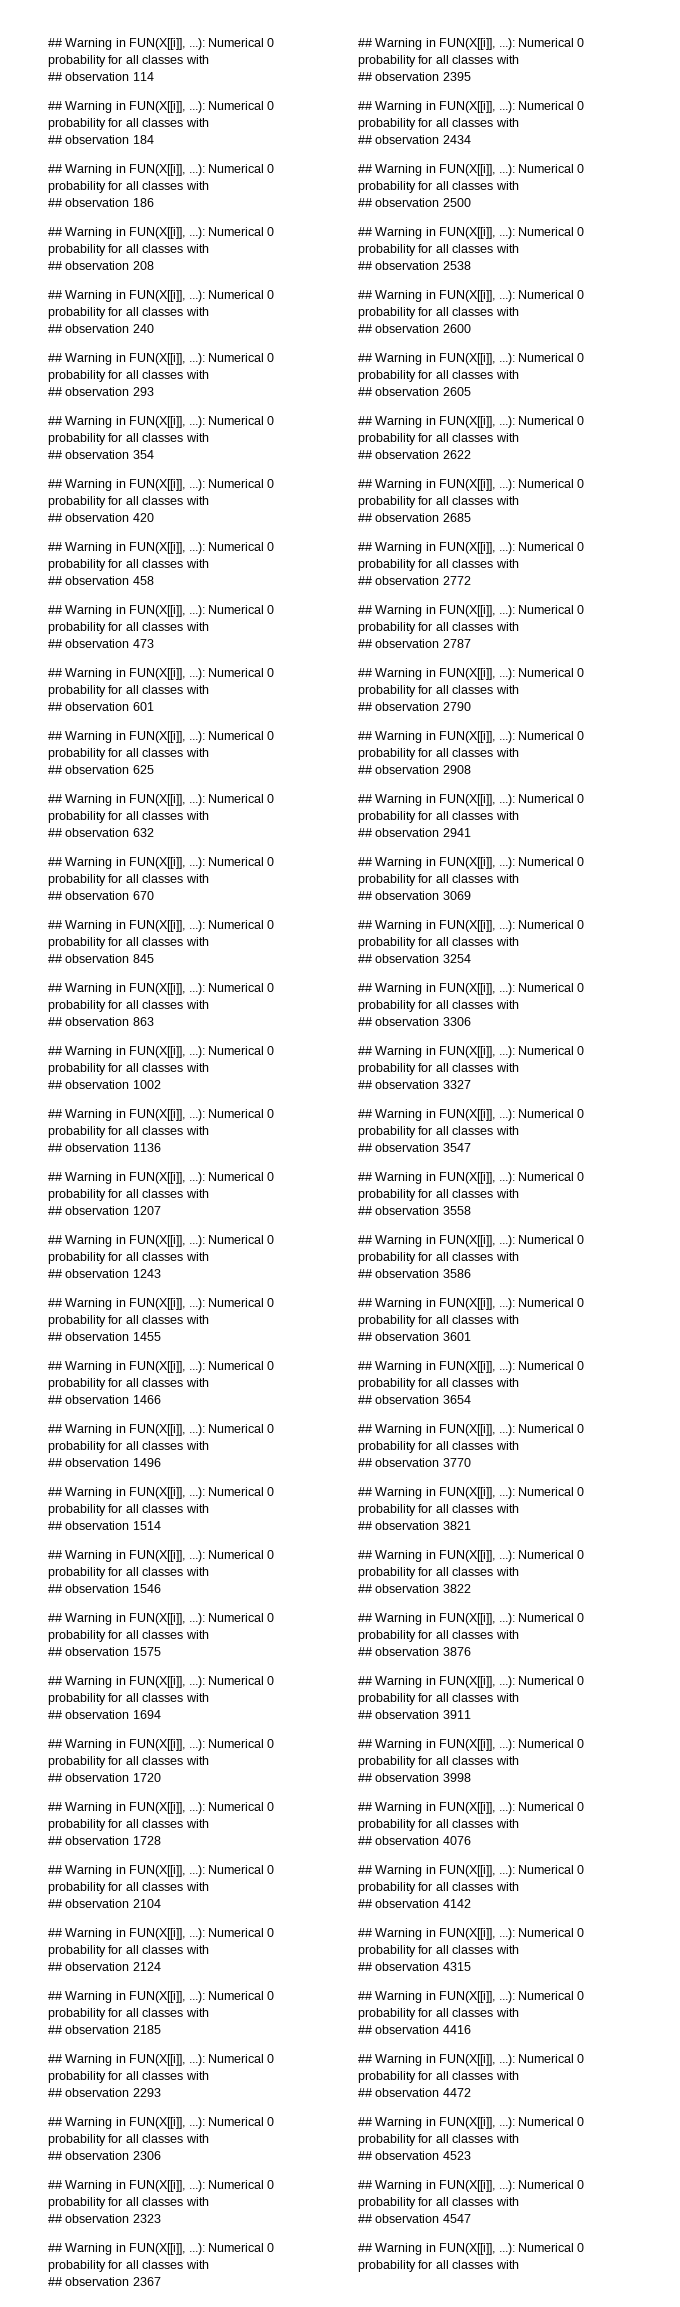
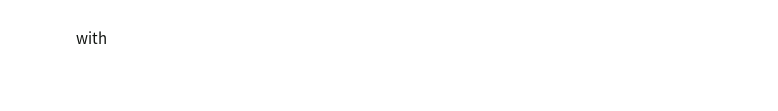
[48,38,275,50] [48,55,209,67] [48,72,154,81] [48,101,275,113] [48,118,209,130] [48,135,154,144] [48,164,275,176] [48,181,209,193] [48,198,154,207] [48,227,275,239] [48,244,209,256] [48,261,154,270] [48,290,275,302] [48,307,209,319] [48,324,154,333] [48,353,275,365] [48,370,209,382] [48,387,154,396] [48,416,275,428] [48,433,209,445] [48,450,154,459] [48,479,275,491] [48,496,209,508] [48,513,154,522] [48,542,275,554] [48,559,209,571] [48,576,154,585] [48,605,275,617] [48,622,209,634] [48,639,154,648] [48,668,275,680] [48,685,209,697] [48,702,154,711] [48,731,275,743] [48,748,209,760] [48,765,154,774] [48,794,275,806] [48,811,209,823] [48,828,154,837] [48,857,275,869] [48,874,209,886] [48,891,154,900] [48,920,275,932] [48,937,209,949] [48,954,154,963] [48,983,275,995] [48,1000,209,1012] [48,1017,154,1026] [48,1046,275,1058] [48,1063,209,1075] [48,1080,161,1089] [48,1109,275,1121] [48,1126,209,1138] [48,1143,161,1152] [48,1172,275,1184] [48,1189,209,1201] [48,1206,161,1215] [48,1235,275,1247] [48,1252,209,1264] [48,1269,161,1278] [48,1298,275,1310] [48,1315,209,1327] [48,1332,161,1341] [48,1361,275,1373] [48,1378,209,1390] [48,1395,161,1404] [48,1424,275,1436] [48,1441,209,1453] [48,1458,161,1467] [48,1487,275,1499] [48,1504,209,1516] [48,1521,161,1530] [48,1550,275,1562] [48,1567,209,1579] [48,1584,161,1593] [48,1613,275,1625] [48,1630,209,1642] [48,1647,161,1656] [48,1676,275,1688] [48,1693,209,1705] [48,1710,161,1719] [48,1739,275,1751] [48,1756,209,1768] [48,1773,161,1782] [48,1802,275,1814] [48,1819,209,1831] [48,1836,161,1845] [48,1865,275,1877] [48,1882,209,1894] [48,1899,161,1908] [48,1928,275,1940] [48,1945,209,1957] [48,1962,161,1971] [48,1991,275,2003] [48,2008,209,2020] [48,2025,161,2034] [48,2054,275,2066] [48,2071,209,2083] [48,2088,161,2097] [48,2117,275,2129] [48,2134,209,2146] [48,2151,161,2160] [48,2180,275,2192] [48,2197,209,2209] [48,2214,161,2223] [48,2243,275,2255] [48,2260,209,2272] [48,2277,161,2286] [358,38,585,50] [358,55,519,67] [358,72,471,81] [358,101,585,113] [358,118,519,130] [358,135,471,144] [358,164,585,176] [358,181,519,193] [358,198,471,207] [358,227,585,239] [358,244,519,256] [358,261,471,270] [358,290,585,302] [358,307,519,319] [358,324,471,333] [358,353,585,365] [358,370,519,382] [358,387,471,396] [358,416,585,428] [358,433,519,445] [358,450,471,459] [358,479,585,491] [358,496,519,508] [358,513,471,522] [358,542,585,554] [358,559,519,571] [358,576,471,585] [358,605,585,617] [358,622,519,634] [358,639,471,648] [358,668,585,680] [358,685,519,697] [358,702,471,711] [358,731,585,743] [358,748,519,760] [358,765,471,774] [358,794,585,806] [358,811,519,823] [358,828,471,837] [358,857,585,869] [358,874,519,886] [358,891,471,900] [358,920,585,932] [358,937,519,949] [358,954,471,963] [358,983,585,995] [358,1000,519,1012] [358,1017,471,1026] [358,1046,585,1058] [358,1063,519,1075] [358,1080,471,1089] [358,1109,585,1121] [358,1126,519,1138] [358,1143,471,1152] [358,1172,585,1184] [358,1189,519,1201] [358,1206,471,1215] [358,1235,585,1247] [358,1252,519,1264] [358,1269,471,1278] [358,1298,585,1310] [358,1315,519,1327] [358,1332,471,1341] [358,1361,585,1373] [358,1378,519,1390] [358,1395,471,1404] [358,1424,585,1436] [358,1441,519,1453] [358,1458,471,1467] [358,1487,585,1499] [358,1504,519,1516] [358,1521,471,1530] [358,1550,585,1562] [358,1567,519,1579] [358,1584,471,1593] [358,1613,585,1625] [358,1630,519,1642] [358,1647,471,1656] [358,1676,585,1688] [358,1693,519,1705] [358,1710,471,1719] [358,1739,585,1751] [358,1756,519,1768] [358,1773,471,1782] [358,1802,585,1814] [358,1819,519,1831] [358,1836,471,1845] [358,1865,585,1877] [358,1882,519,1894] [358,1899,471,1908] [358,1928,585,1940] [358,1945,519,1957] [358,1962,471,1971] [358,1991,585,2003] [358,2008,519,2020] [358,2025,471,2034] [358,2054,585,2066] [358,2071,519,2083] [358,2088,471,2097] [358,2117,585,2129] [358,2134,519,2146] [358,2151,471,2160] [358,2180,585,2192] [358,2197,519,2209] [358,2214,471,2223] [358,2243,585,2255] [358,2260,494,2272] ## Warning in FUN(X[[i]], ...): Numerical 0 probability for all classes with // ## observation 114 // ## Warning in FUN(X[[i]], ...): Numerical 0 probability for all classes with // ## observation 184 // ## Warning in FUN(X[[i]], ...): Numerical 0 probability for all classes with // ## observation 186 // ## Warning in FUN(X[[i]], ...): Numerical 0 probability for all classes with // ## observation 208 // ## Warning in FUN(X[[i]], ...): Numerical 0 probability for all classes with // ## observation 240 // ## Warning in FUN(X[[i]], ...): Numerical 0 probability for all classes with // ## observation 293 // ## Warning in FUN(X[[i]], ...): Numerical 0 probability for all classes with // ## observation 354 // ## Warning in FUN(X[[i]], ...): Numerical 0 probability for all classes with // ## observation 420 // ## Warning in FUN(X[[i]], ...): Numerical 0 probability for all classes with // ## observation 458 // ## Warning in FUN(X[[i]], ...): Numerical 0 probability for all classes with // ## observation 473 // ## Warning in FUN(X[[i]], ...): Numerical 0 probability for all classes with // ## observation 601 // ## Warning in FUN(X[[i]], ...): Numerical 0 probability for all classes with // ## observation 625 // ## Warning in FUN(X[[i]], ...): Numerical 0 probability for all classes with // ## observation 632 // ## Warning in FUN(X[[i]], ...): Numerical 0 probability for all classes with // ## observation 670 // ## Warning in FUN(X[[i]], ...): Numerical 0 probability for all classes with // ## observation 845 // ## Warning in FUN(X[[i]], ...): Numerical 0 probability for all classes with // ## observation 863 // ## Warning in FUN(X[[i]], ...): Numerical 0 probability for all classes with // ## observation 1002 // ## Warning in FUN(X[[i]], ...): Numerical 0 probability for all classes with // ## observation 1136 // ## Warning in FUN(X[[i]], ...): Numerical 0 probability for all classes with // ## observation 1207 // ## Warning in FUN(X[[i]], ...): Numerical 0 probability for all classes with // ## observation 1243 // ## Warning in FUN(X[[i]], ...): Numerical 0 probability for all classes with // ## observation 1455 // ## Warning in FUN(X[[i]], ...): Numerical 0 probability for all classes with // ## observation 1466 // ## Warning in FUN(X[[i]], ...): Numerical 0 probability for all classes with // ## observation 1496 // ## Warning in FUN(X[[i]], ...): Numerical 0 probability for all classes with // ## observation 1514 // ## Warning in FUN(X[[i]], ...): Numerical 0 probability for all classes with // ## observation 1546 // ## Warning in FUN(X[[i]], ...): Numerical 0 probability for all classes with // ## observation 1575 // ## Warning in FUN(X[[i]], ...): Numerical 0 probability for all classes with // ## observation 1694 // ## Warning in FUN(X[[i]], ...): Numerical 0 probability for all classes with // ## observation 1720 // ## Warning in FUN(X[[i]], ...): Numerical 0 probability for all classes with // ## observation 1728 // ## Warning in FUN(X[[i]], ...): Numerical 0 probability for all classes with // ## observation 2104 // ## Warning in FUN(X[[i]], ...): Numerical 0 probability for all classes with // ## observation 2124 // ## Warning in FUN(X[[i]], ...): Numerical 0 probability for all classes with // ## observation 2185 // ## Warning in FUN(X[[i]], ...): Numerical 0 probability for all classes with // ## observation 2293 // ## Warning in FUN(X[[i]], ...): Numerical 0 probability for all classes with // ## observation 2306 // ## Warning in FUN(X[[i]], ...): Numerical 0 probability for all classes with // ## observation 2323 // ## Warning in FUN(X[[i]], ...): Numerical 0 probability for all classes with // ## observation 2367 // ## Warning in FUN(X[[i]], ...): Numerical 0 probability for all classes with // ## observation 2395 // ## Warning in FUN(X[[i]], ...): Numerical 0 probability for all classes with // ## observation 2434 // ## Warning in FUN(X[[i]], ...): Numerical 0 probability for all classes with // ## observation 2500 // ## Warning in FUN(X[[i]], ...): Numerical 0 probability for all classes with // ## observation 2538 // ## Warning in FUN(X[[i]], ...): Numerical 0 probability for all classes with // ## observation 2600 // ## Warning in FUN(X[[i]], ...): Numerical 0 probability for all classes with // ## observation 2605 // ## Warning in FUN(X[[i]], ...): Numerical 0 probability for all classes with // ## observation 2622 // ## Warning in FUN(X[[i]], ...): Numerical 0 probability for all classes with // ## observation 2685 // ## Warning in FUN(X[[i]], ...): Numerical 0 probability for all classes with // ## observation 2772 // ## Warning in FUN(X[[i]], ...): Numerical 0 probability for all classes with // ## observation 2787 // ## Warning in FUN(X[[i]], ...): Numerical 0 probability for all classes with // ## observation 2790 // ## Warning in FUN(X[[i]], ...): Numerical 0 probability for all classes with // ## observation 2908 // ## Warning in FUN(X[[i]], ...): Numerical 0 probability for all classes with // ## observation 2941 // ## Warning in FUN(X[[i]], ...): Numerical 0 probability for all classes with // ## observation 3069 // ## Warning in FUN(X[[i]], ...): Numerical 0 probability for all classes with // ## observation 3254 // ## Warning in FUN(X[[i]], ...): Numerical 0 probability for all classes with // ## observation 3306 // ## Warning in FUN(X[[i]], ...): Numerical 0 probability for all classes with // ## observation 3327 // ## Warning in FUN(X[[i]], ...): Numerical 0 probability for all classes with // ## observation 3547 // ## Warning in FUN(X[[i]], ...): Numerical 0 probability for all classes with // ## observation 3558 // ## Warning in FUN(X[[i]], ...): Numerical 0 probability for all classes with // ## observation 3586 // ## Warning in FUN(X[[i]], ...): Numerical 0 probability for all classes with // ## observation 3601 // ## Warning in FUN(X[[i]], ...): Numerical 0 probability for all classes with // ## observation 3654 // ## Warning in FUN(X[[i]], ...): Numerical 0 probability for all classes with // ## observation 3770 // ## Warning in FUN(X[[i]], ...): Numerical 0 probability for all classes with // ## observation 3821 // ## Warning in FUN(X[[i]], ...): Numerical 0 probability for all classes with // ## observation 3822 // ## Warning in FUN(X[[i]], ...): Numerical 0 probability for all classes with // ## observation 3876 // ## Warning in FUN(X[[i]], ...): Numerical 0 probability for all classes with // ## observation 3911 // ## Warning in FUN(X[[i]], ...): Numerical 0 probability for all classes with // ## observation 3998 // ## Warning in FUN(X[[i]], ...): Numerical 0 probability for all classes with // ## observation 4076 // ## Warning in FUN(X[[i]], ...): Numerical 0 probability for all classes with // ## observation 4142 // ## Warning in FUN(X[[i]], ...): Numerical 0 probability for all classes with // ## observation 4315 // ## Warning in FUN(X[[i]], ...): Numerical 0 probability for all classes with // ## observation 4416 // ## Warning in FUN(X[[i]], ...): Numerical 0 probability for all classes with // ## observation 4472 // ## Warning in FUN(X[[i]], ...): Numerical 0 probability for all classes with // ## observation 4523 // ## Warning in FUN(X[[i]], ...): Numerical 0 probability for all classes with // ## observation 4547 // ## Warning in FUN(X[[i]], ...): Numerical 0 probability for all classes -> (76, 37) none

